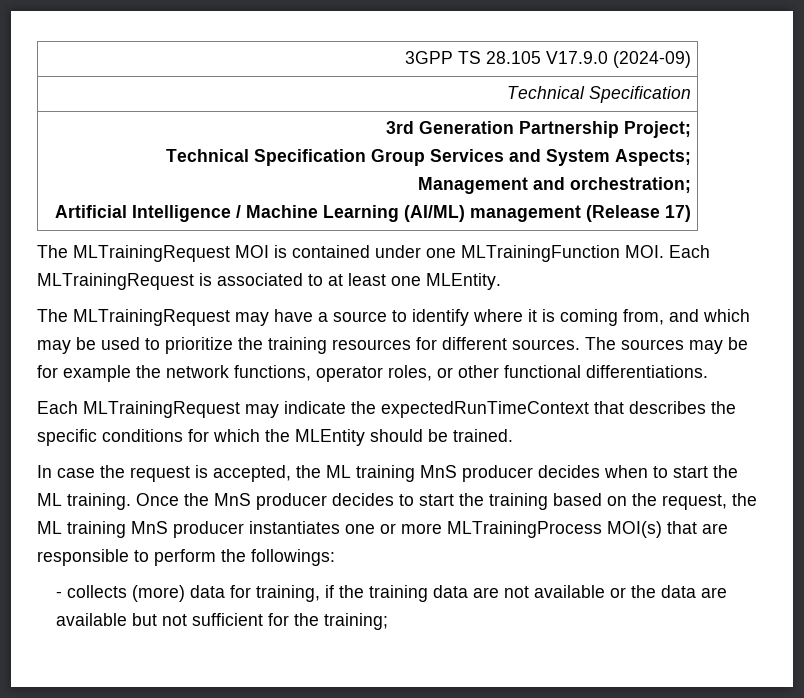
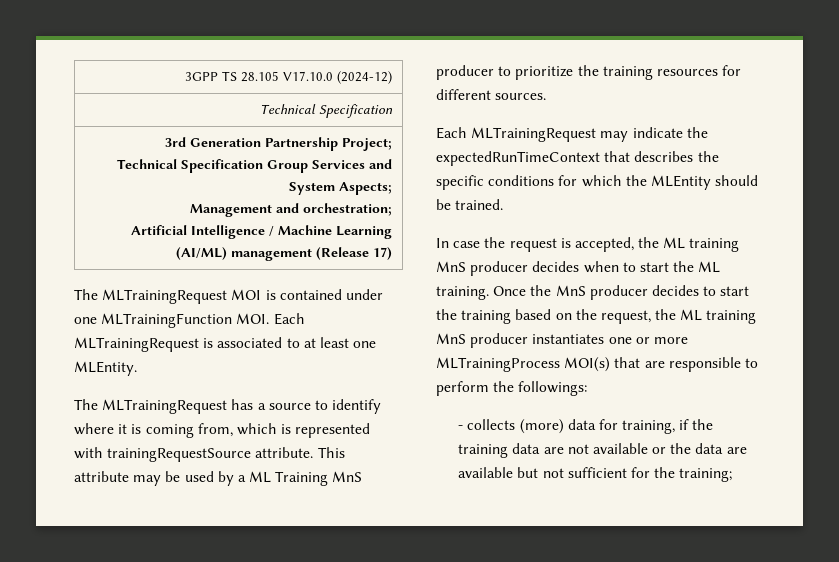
[545,51,691,68] V17.9.0 (2024-09) -> [282,71,392,84] V17.10.0 (2024-12)
[235,309,313,326] may have -> [231,399,254,410] has
[669,309,750,322] [37,337,140,354] and which may be used -> [236,423,371,438] [74,447,345,462] [74,471,363,486] [436,65,494,80] which is represented with trainingRequestSource attribute. This attribute may be used by a ML Training MnS producer
[585,337,748,354] [37,365,708,382] The sources may be for example the network functions, operator roles, or other functional differentiations. -> (547, 96) none

